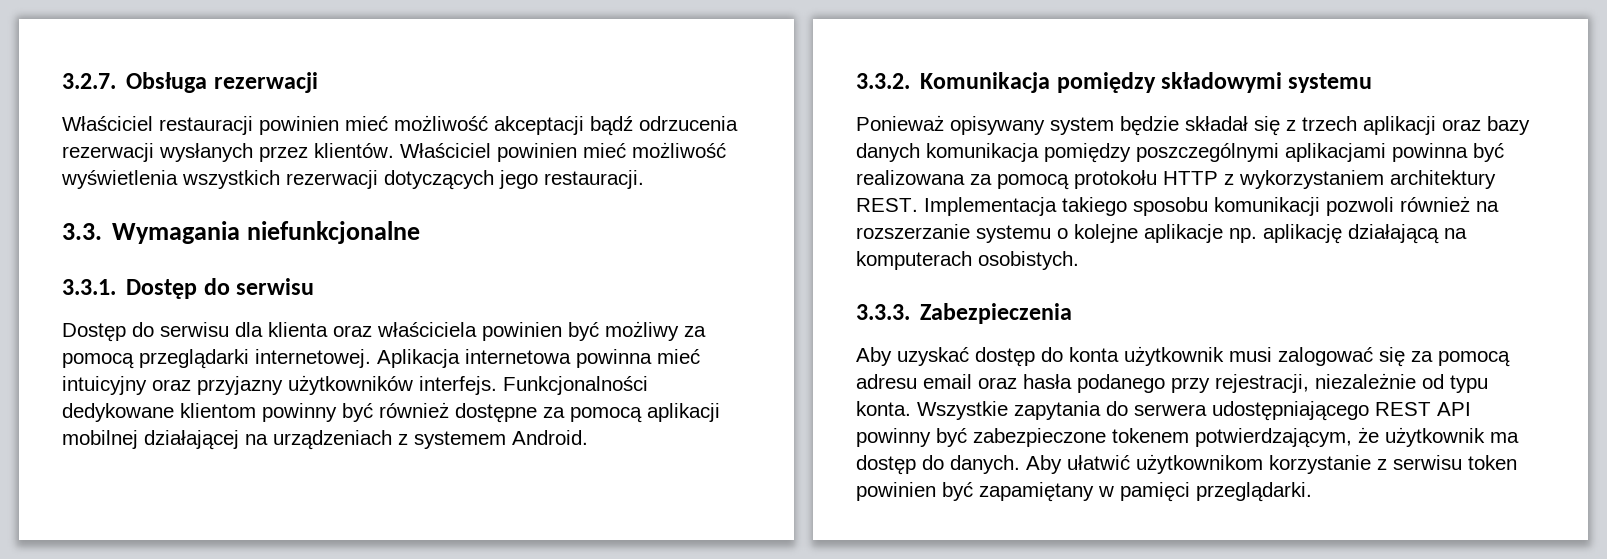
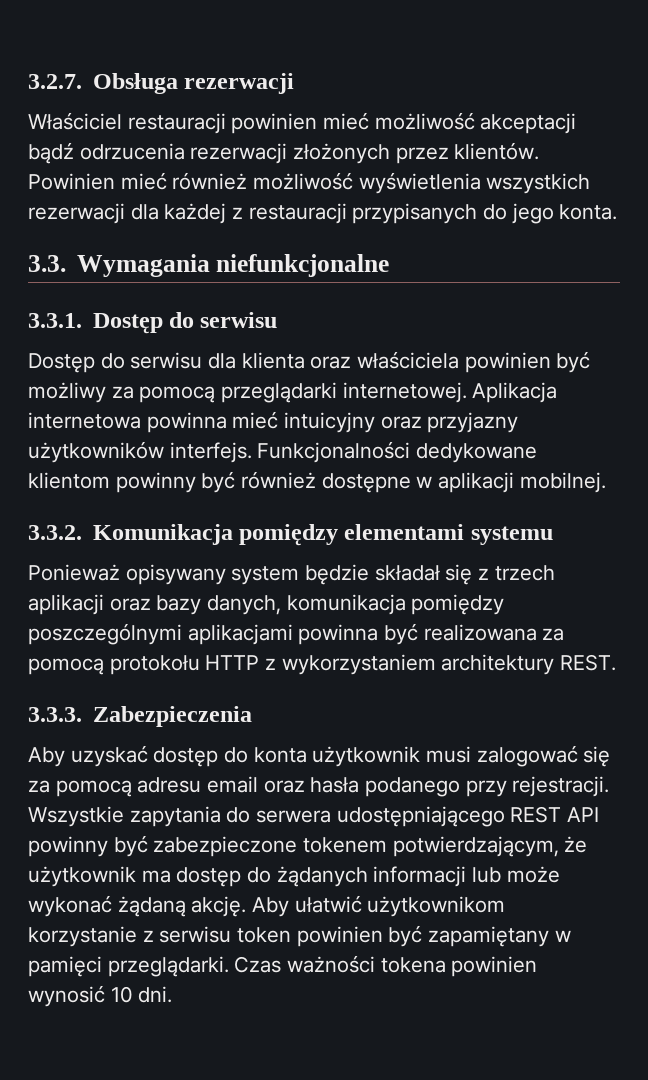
[159,143,253,162] wysłanych -> [293,143,391,164] złożonych
[400,143,626,162] Właściciel powinien mieć -> [28,172,248,190] Powinien mieć również
[384,170,644,190] dotyczących jego restauracji. -> [130,203,618,224] dla każdej z restauracji przypisanych do jego konta.
[543,403,720,423] [62,430,588,450] za pomocą aplikacji mobilnej działającej na urządzeniach z systemem Android. -> [416,472,606,493] w aplikacji mobilnej.
[1160,72,1282,93] składowymi -> [344,524,465,540] elementami
[856,143,920,162] danych -> [207,595,282,615] danych,
[924,196,1499,216] [856,224,1467,244] [856,251,1079,270] Implementacja takiego sposobu komunikacji pozwoli również na rozszerzanie systemu o kolejne aplikacje np. aplikację działającą na komputerach osobistych. -> (617, 662) none
[1215,373,1488,393] [856,401,911,416] rejestracji, niezależnie od typu konta. -> [512,776,610,797] rejestracji.
[950,455,1020,474] danych. -> [276,866,560,887] [28,895,247,917] żądanych informacji lub może wykonać żądaną akcję.
(1312, 492) none -> [234,955,538,977] [28,985,173,1007] Czas ważności tokena powinien wynosić 10 dni.

